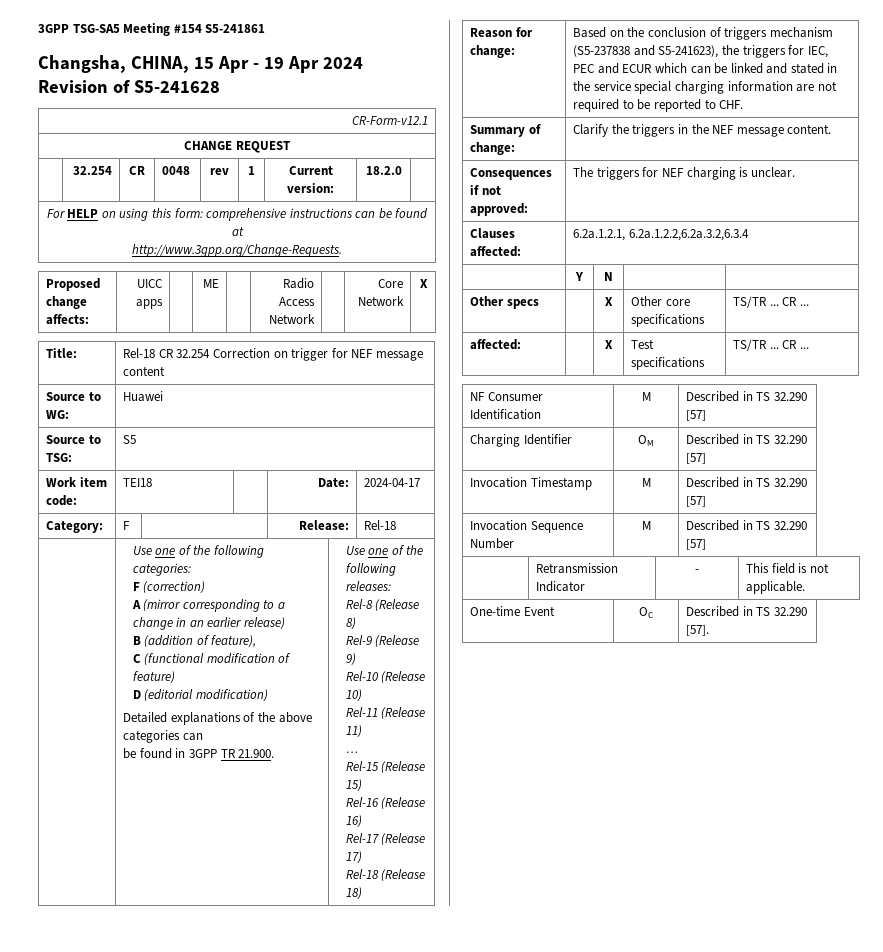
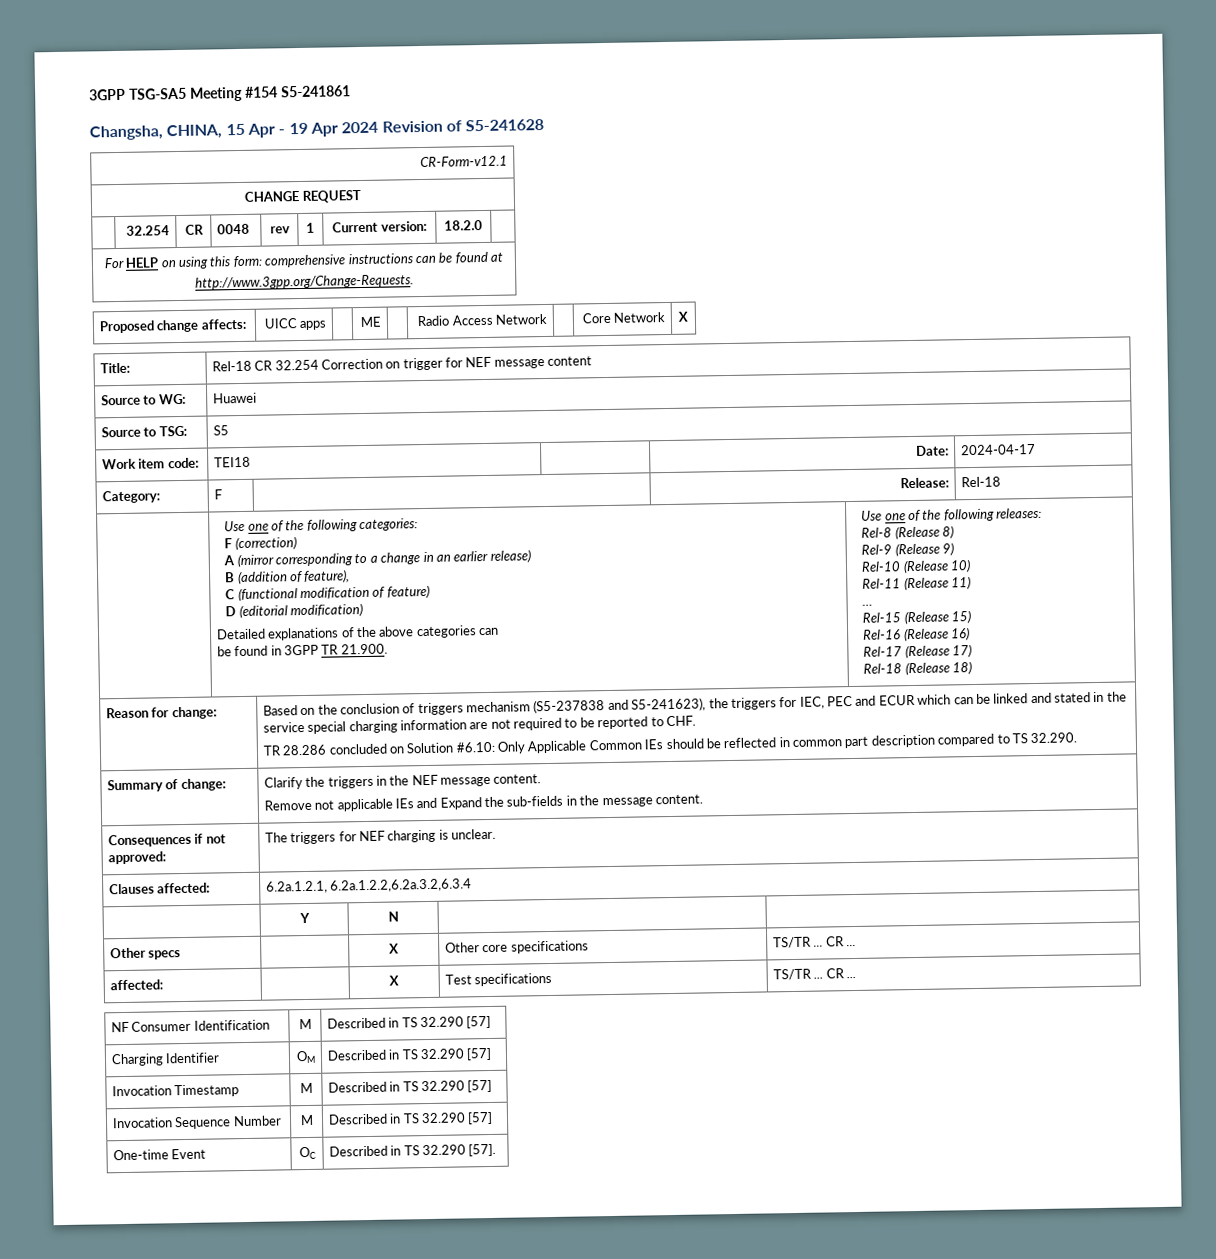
(744, 104) none -> [262,732,1078,756] // TR 28.286 concluded on Solution #6.10: Only Applicable Common IEs should be reflected in common part description compared to TS 32.290.
(832, 129) none -> [263,794,703,812] // Remove not applicable IEs and Expand the sub-fields in the message content.
[536,563,619,574] [536,581,586,592] [695,569,699,573] [746,563,829,574] [746,581,806,594] // | Retransmission Indicator | - | This field is not applicable. -> (494, 1118) none

